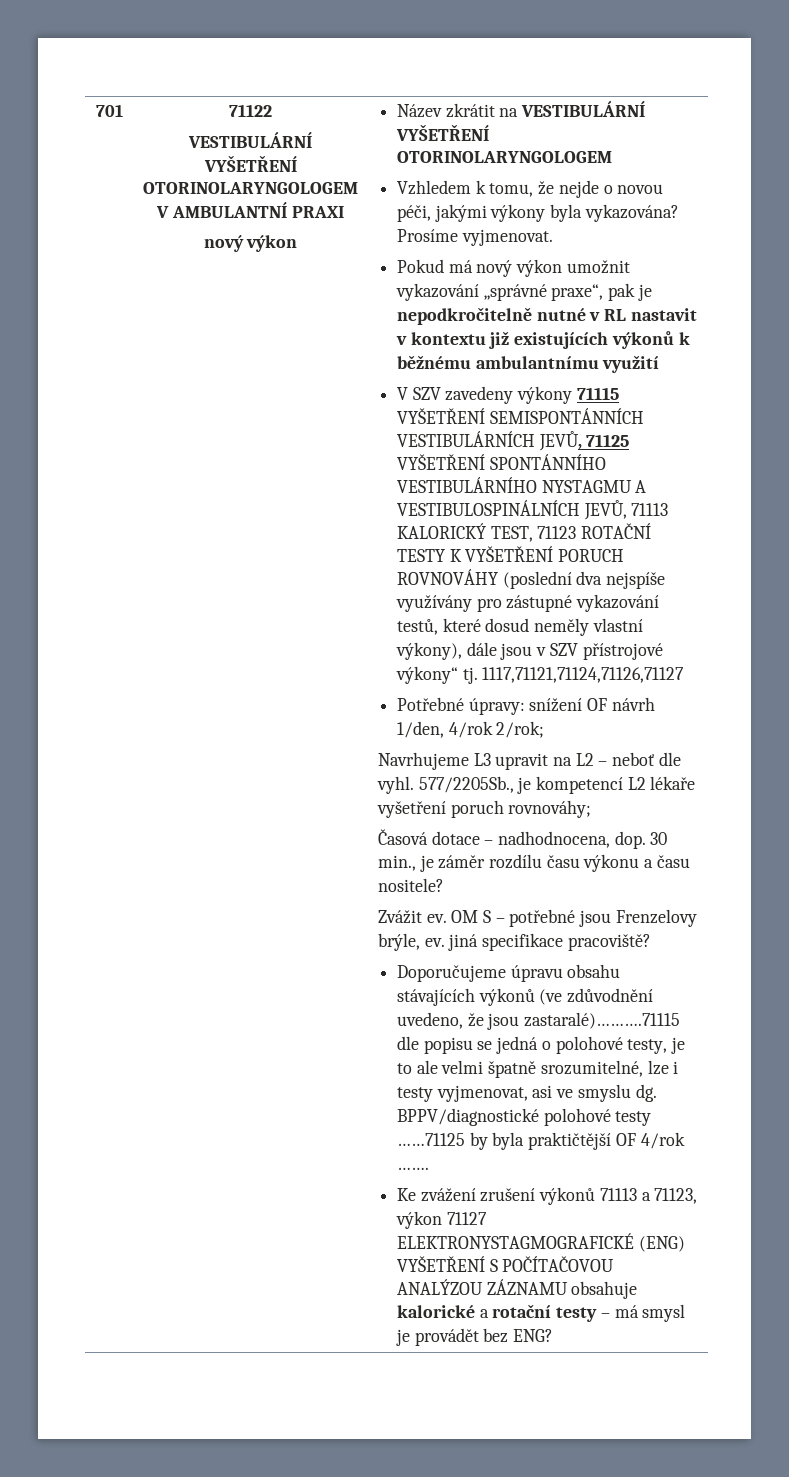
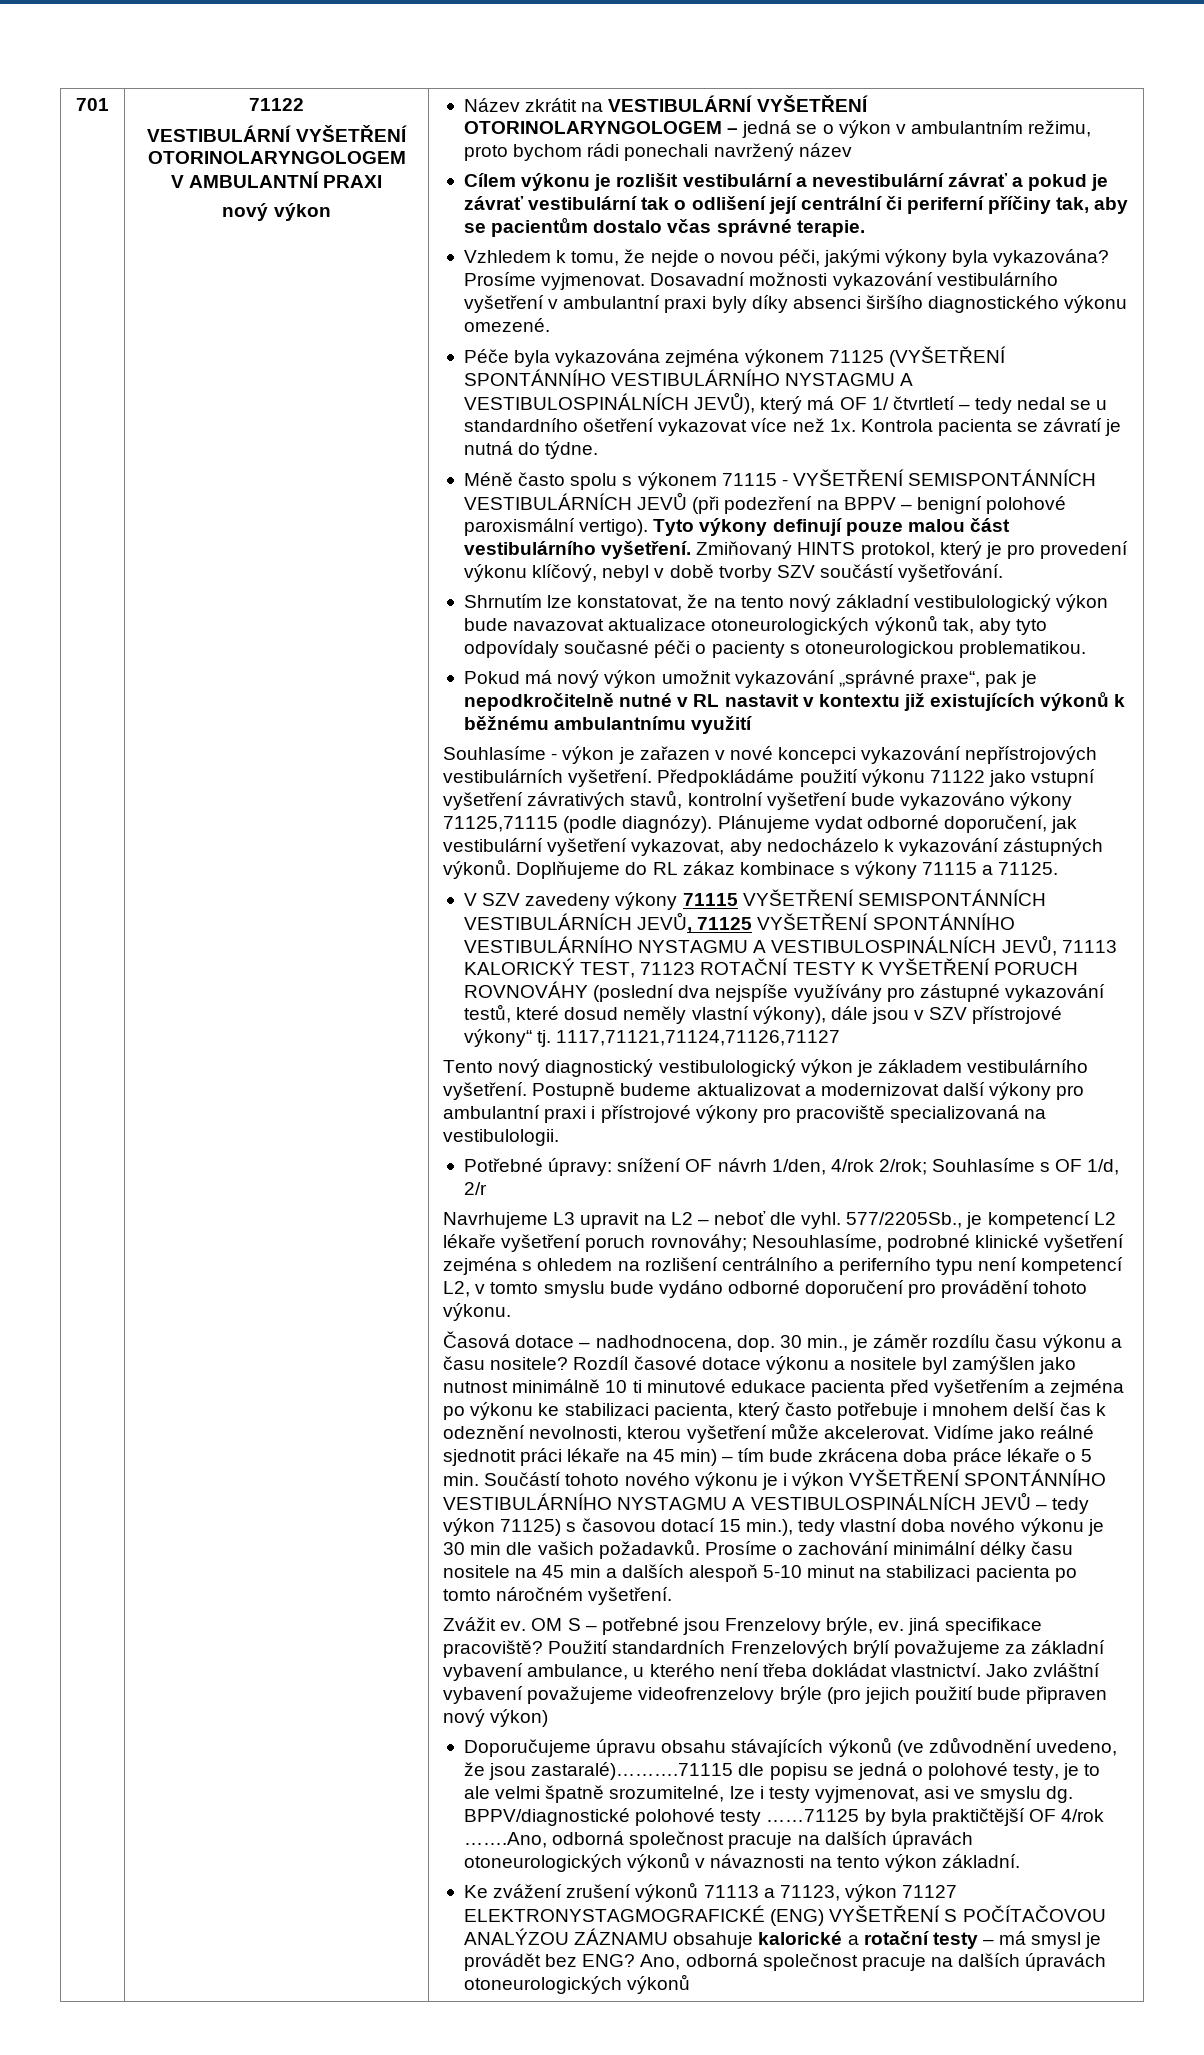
(613, 157) none -> [727,120,1092,138] [464,143,852,161] [464,173,1109,191] [464,196,1129,214] [464,218,865,237] – jedná se o výkon v ambulantním režimu, proto bychom rádi ponechali navržený název // Cílem výkonu je rozlišit vestibulární a nevestibulární závrať a pokud je závrať vestibulární tak o odlišení její centrální či periferní příčiny tak, aby se pacientům dostalo včas správné terapie.
(553, 237) none -> [650,272,1058,290] [464,295,1128,313] [464,318,551,332] [464,346,1006,367] [464,369,914,386] [464,392,1108,414] [464,418,1122,436] [464,441,599,459] [464,469,1097,490] [464,492,1067,514] [464,518,1010,536] [464,541,1129,559] [464,564,1004,582] [464,594,1109,612] [464,615,1047,635] [464,640,1086,658] Dosavadní možnosti vykazování vestibulárního vyšetření v ambulantní praxi byly díky absenci širšího diagnostického výkonu omezené. // Péče byla vykazována zejména výkonem 71125 (VYŠETŘENÍ SPONTÁNNÍHO VESTIBULÁRNÍHO NYSTAGMU A VESTIBULOSPINÁLNÍCH JEVŮ), který má OF 1/ čtvrtletí – tedy nedal se u standardního ošetření vykazovat více než 1x. Kontrola pacienta se závratí je nutná do týdne. // Méně často spolu s výkonem 71115 - VYŠETŘENÍ SEMISPONTÁNNÍCH VESTIBULÁRNÍCH JEVŮ (při podezření na BPPV – benigní polohové paroxismální vertigo). Tyto výkony definují pouze malou část vestibulárního vyšetření. Zmiňovaný HINTS protokol, který je pro provedení výkonu klíčový, nebyl v době tvorby SZV součástí vyšetřování. // Shrnutím lze konstatovat, že na tento nový základní vestibulologický výkon bude navazovat aktualizace otoneurologických výkonů tak, aby tyto odpovídaly současné péči o pacienty s otoneurologickou problematikou.
(660, 364) none -> [443,746,1098,764] [443,769,1096,787] [443,790,1073,810] [443,815,1078,833] [443,838,1104,856] [443,859,1059,879] // Souhlasíme - výkon je zařazen v nové koncepci vykazování nepřístrojových vestibulárních vyšetření. Předpokládáme použití výkonu 71122 jako vstupní vyšetření závrativých stavů, kontrolní vyšetření bude vykazováno výkony 71125,71115 (podle diagnózy). Plánujeme vydat odborné doporučení, jak vestibulární vyšetření vykazovat, aby nedocházelo k vykazování zástupných výkonů. Doplňujeme do RL zákaz kombinace s výkony 71115 a 71125.
(685, 675) none -> [443,1059,1089,1077] [443,1082,1085,1100] [443,1105,1047,1123] [443,1129,560,1146] // Tento nový diagnostický vestibulologický výkon je základem vestibulárního vyšetření. Postupně budeme aktualizovat a modernizovat další výkony pro ambulantní praxi i přístrojové výkony pro pracoviště specializovaná na vestibulologii.
(545, 729) none -> [932,1158,1120,1175] [464,1182,488,1195] Souhlasíme s OF 1/d, 2/r
(592, 809) none -> [751,1234,1125,1252] [443,1257,1124,1275] [443,1280,1088,1298] [443,1303,512,1321] Nesouhlasíme, podrobné klinické vyšetření zejména s ohledem na rozlišení centrálního a periferního typu není kompetencí L2, v tomto smyslu bude vydáno odborné doporučení pro provádění tohoto výkonu.
(444, 885) none -> [573,1356,1077,1374] [443,1379,1125,1397] [443,1402,1106,1420] [443,1423,1095,1443] [443,1448,1092,1466] [443,1469,1107,1490] [443,1492,1089,1514] [443,1518,1104,1536] [443,1539,1074,1559] [443,1564,1077,1582] [443,1587,673,1605] Rozdíl časové dotace výkonu a nositele byl zamýšlen jako nutnost minimálně 10 ti minutové edukace pacienta před vyšetřením a zejména po výkonu ke stabilizaci pacienta, který často potřebuje i mnohem delší čas k odeznění nevolnosti, kterou vyšetření může akcelerovat. Vidíme jako reálné sjednotit práci lékaře na 45 min) – tím bude zkrácena doba práce lékaře o 5 min. Součástí tohoto nového výkonu je i výkon VYŠETŘENÍ SPONTÁNNÍHO VESTIBULÁRNÍHO NYSTAGMU A VESTIBULOSPINÁLNÍCH JEVŮ – tedy výkon 71125) s časovou dotací 15 min.), tedy vlastní doba nového výkonu je 30 min dle vašich požadavků. Prosíme o zachování minimální délky času nositele na 45 min a dalších alespoň 5-10 minut na stabilizaci pacienta po tomto náročném vyšetření.
(651, 942) none -> [548,1640,1106,1658] [443,1663,1101,1681] [443,1686,1108,1704] [443,1709,549,1727] Použití standardních Frenzelových brýlí považujeme za základní vybavení ambulance, u kterého není třeba dokládat vlastnictví. Jako zvláštní vybavení považujeme videofrenzelovy brýle (pro jejich použití bude připraven nový výkon)
[397,1167,430,1170] ……. -> [464,1831,973,1849] [464,1852,1020,1872] …….Ano, odborná společnost pracuje na dalších úpravách otoneurologických výkonů v návaznosti na tento výkon základní.
(554, 1335) none -> [640,1953,1107,1971] [464,1974,691,1994] Ano, odborná společnost pracuje na dalších úpravách otoneurologických výkonů

